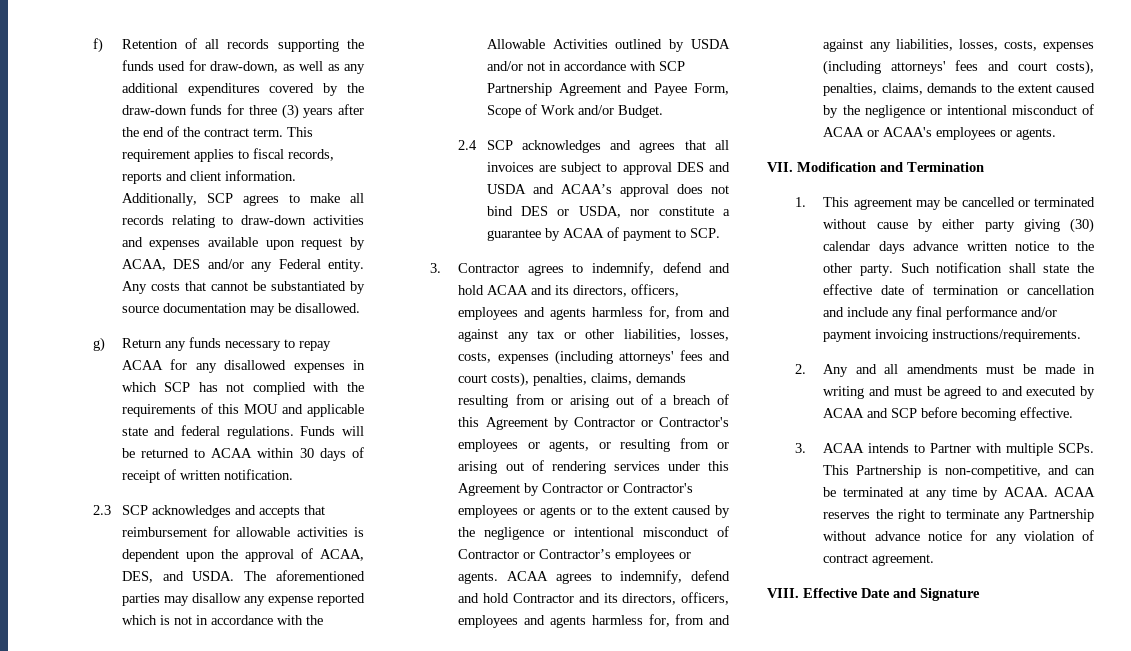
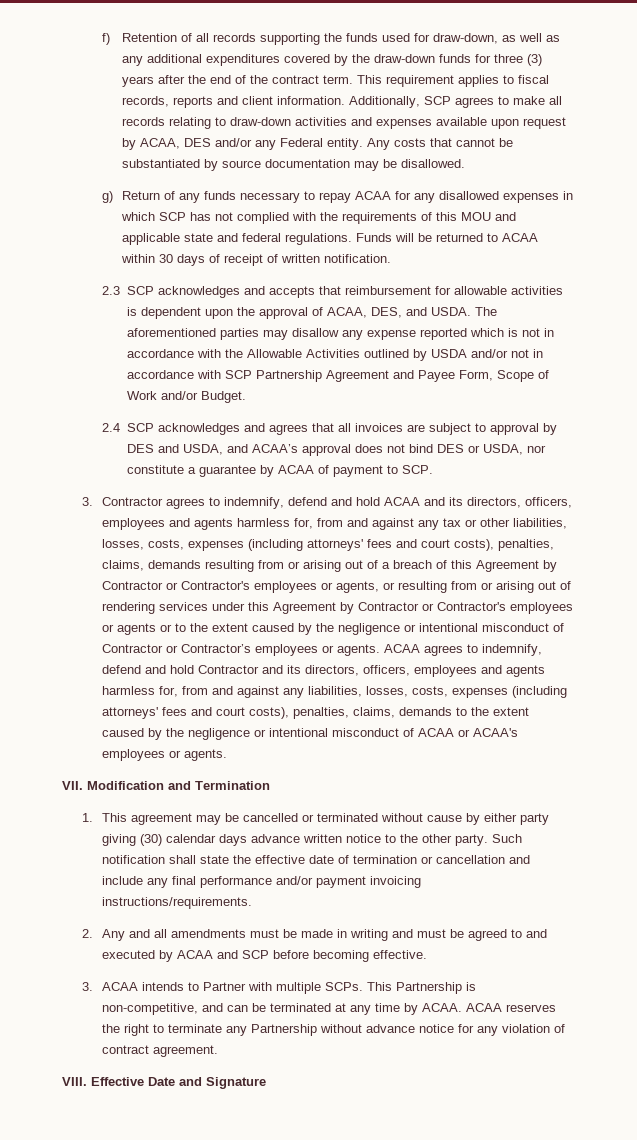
(162, 343) none -> [164,191,176,200] of
(672, 168) none -> [542,423,557,435] by
[486,184,526,194] USDA -> [182,444,223,455] USDA,

